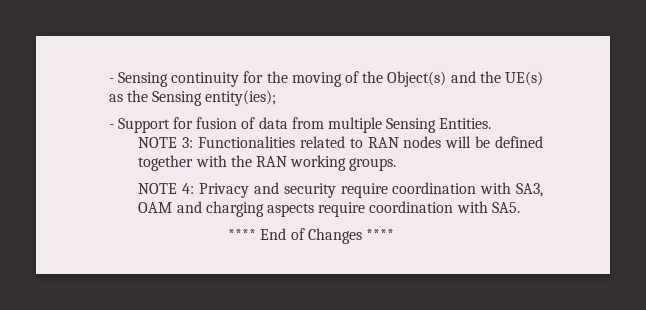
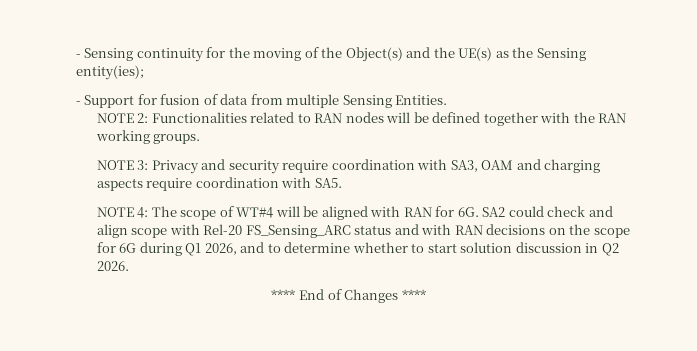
[182,137,194,148] 3: -> [137,113,149,123] 2:
[182,183,195,194] 4: -> [137,160,149,170] 3:
(520, 207) none -> [96,206,613,220] [96,224,630,238] [96,242,619,256] [96,261,129,271] // NOTE 4: The scope of WT#4 will be aligned with RAN for 6G. SA2 could check and align scope with Rel-20 FS_Sensing_ARC status and with RAN decisions on the scope for 6G during Q1 2026, and to determine whether to start solution discussion in Q2 2026.

